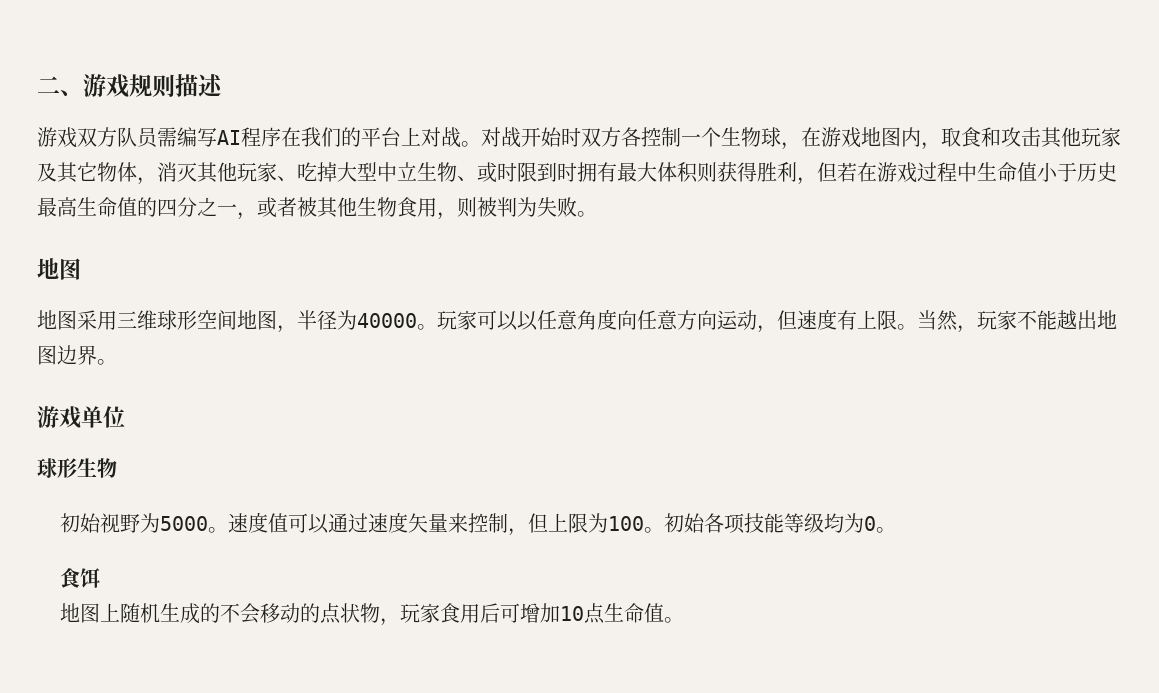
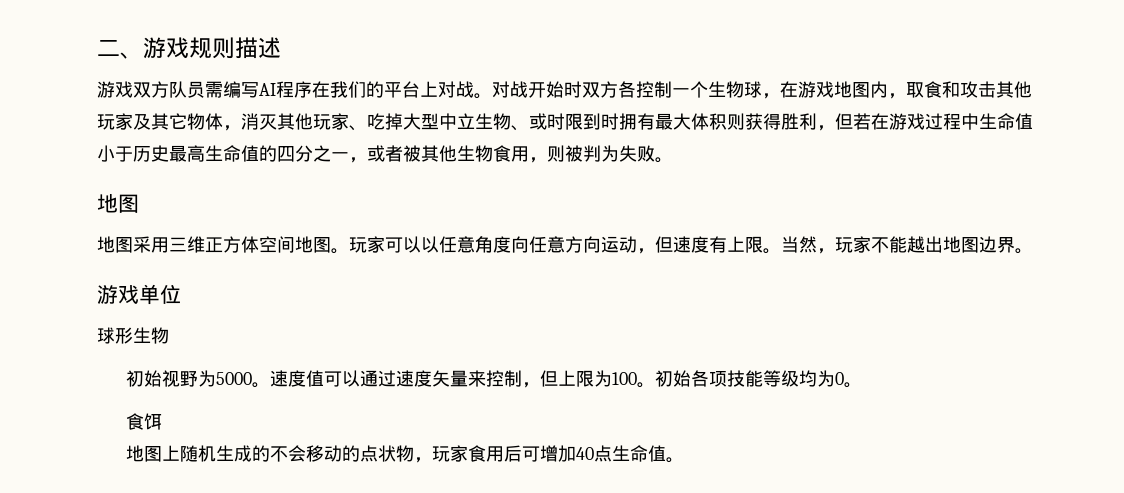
[157,310,197,330] 球形 -> [205,236,259,253] 正方体
[277,310,417,333] ，半径为40000 -> (331, 245) none
[560,606,585,621] 10 -> [575,447,594,460] 40

